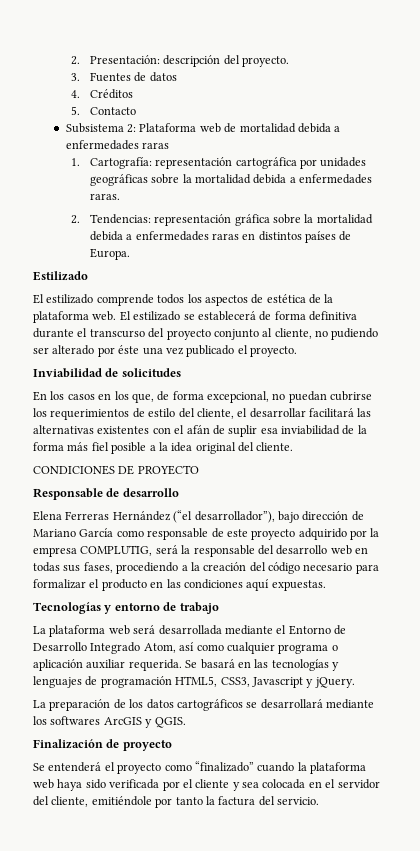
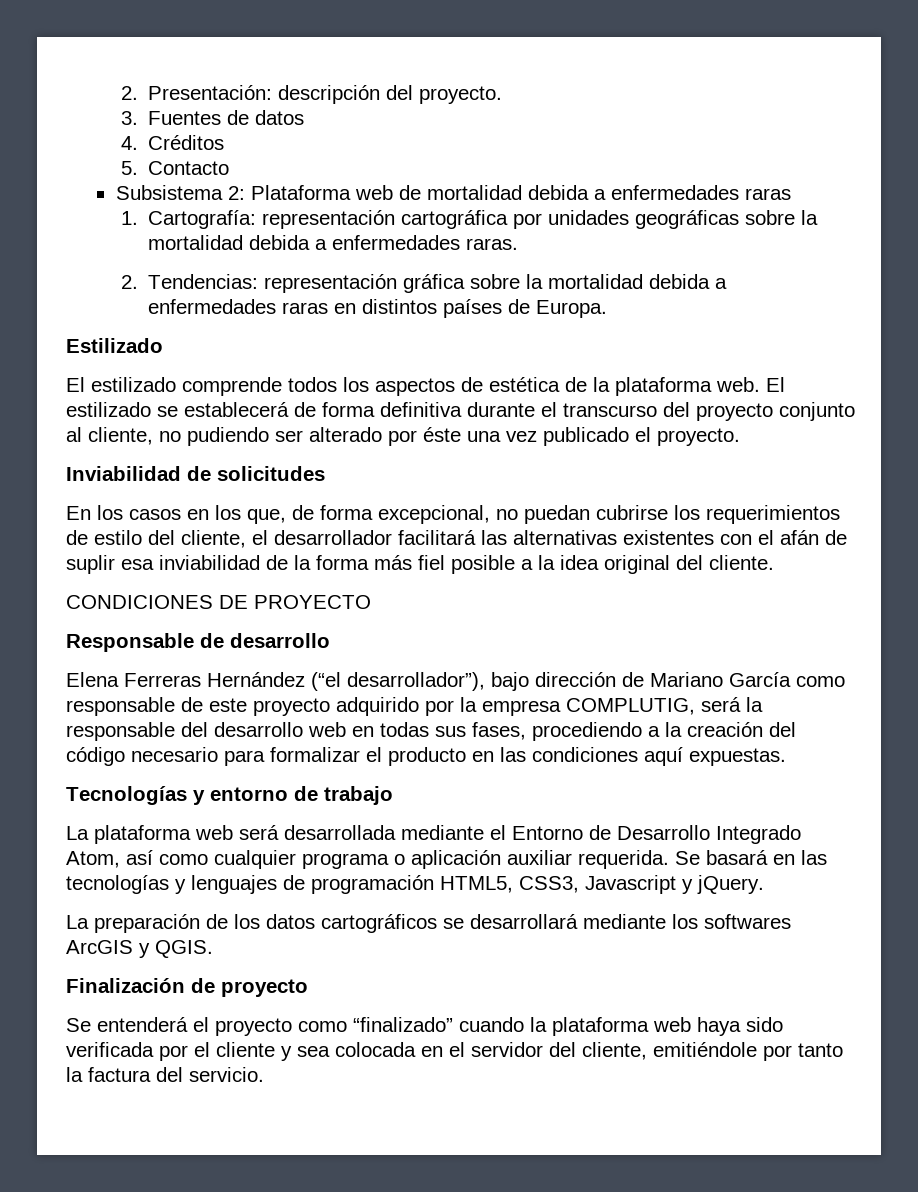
[249,408,306,418] desarrollar -> [274,530,392,545] desarrollador

